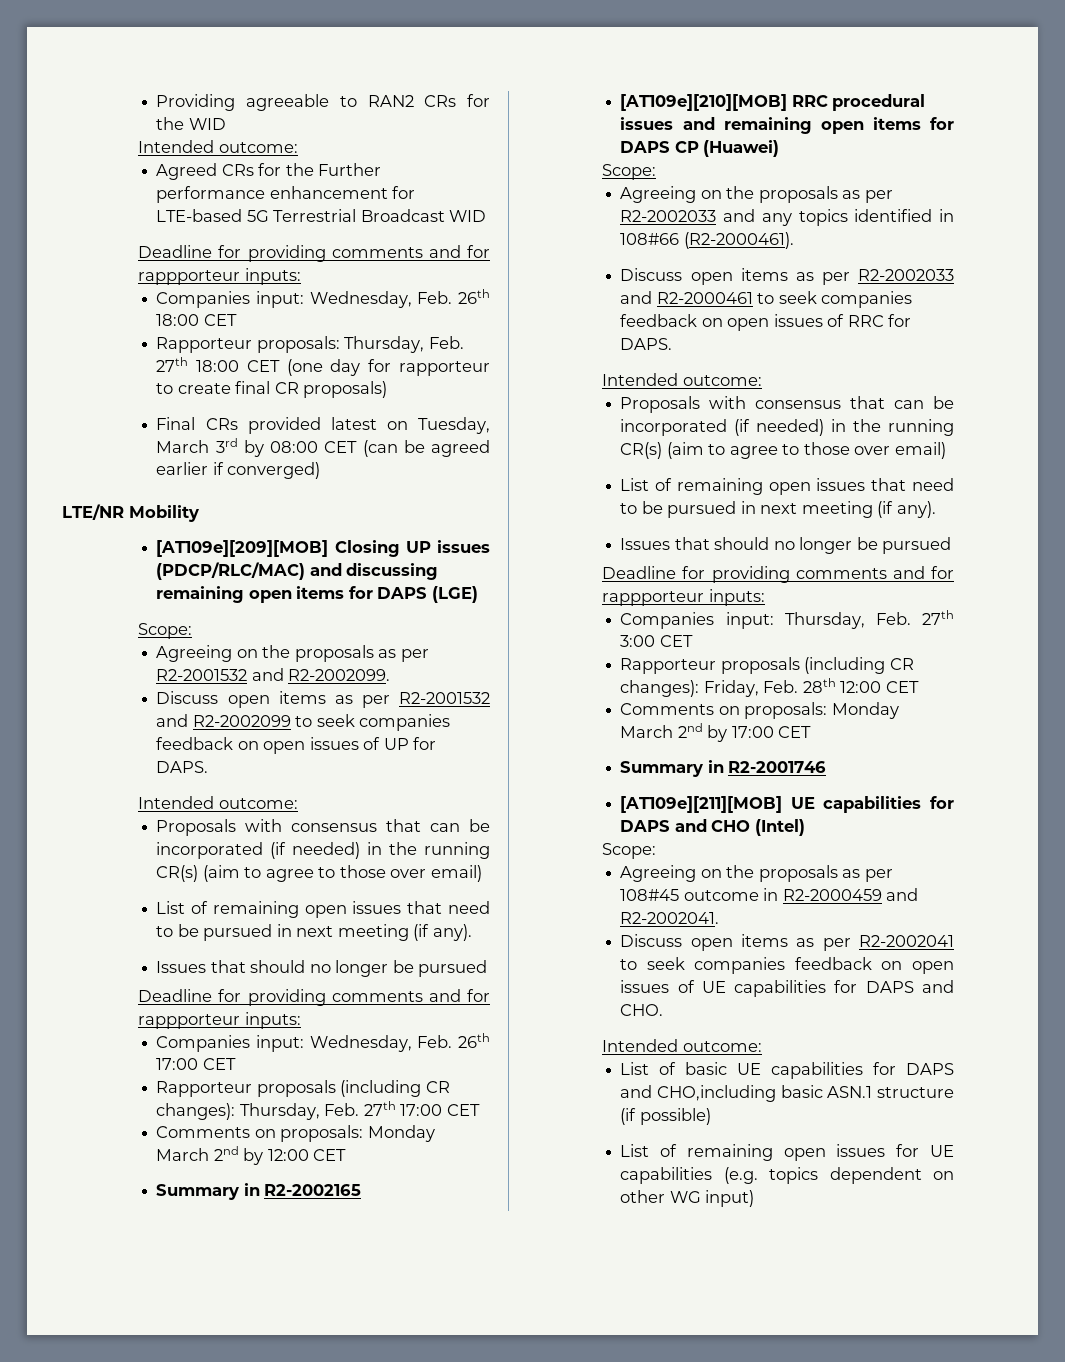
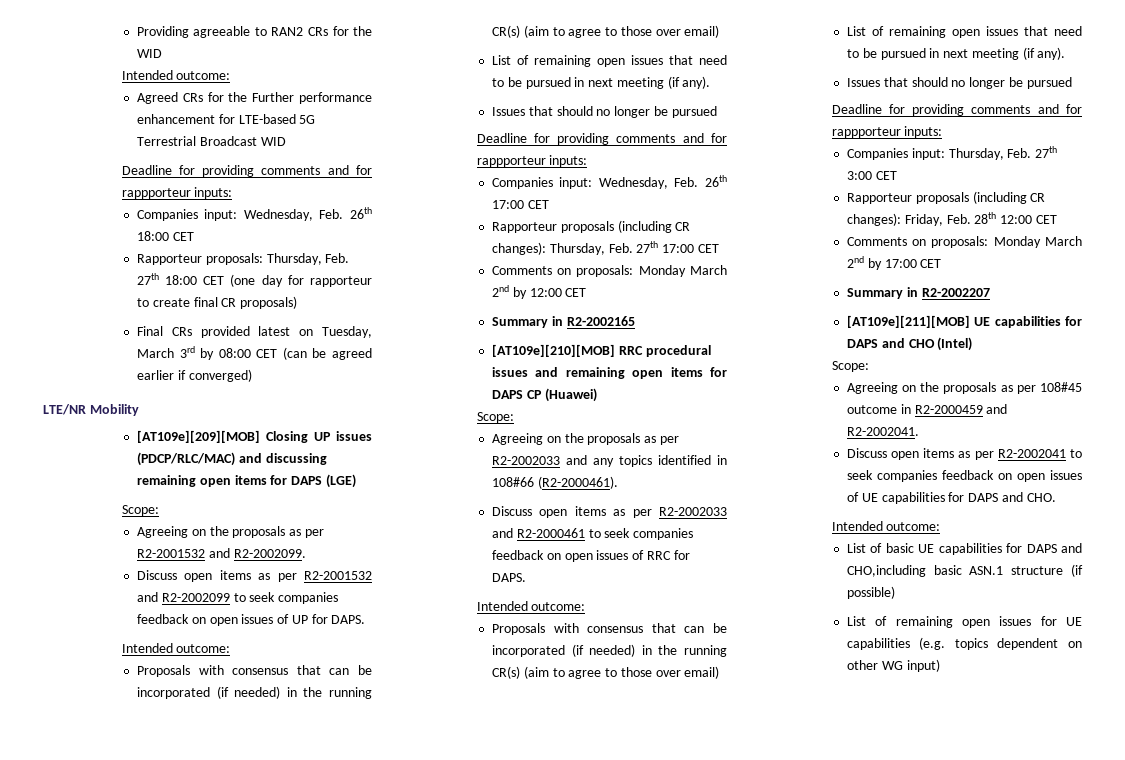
[728,761,827,773] R2-2001746 -> [921,288,990,297] R2-2002207

